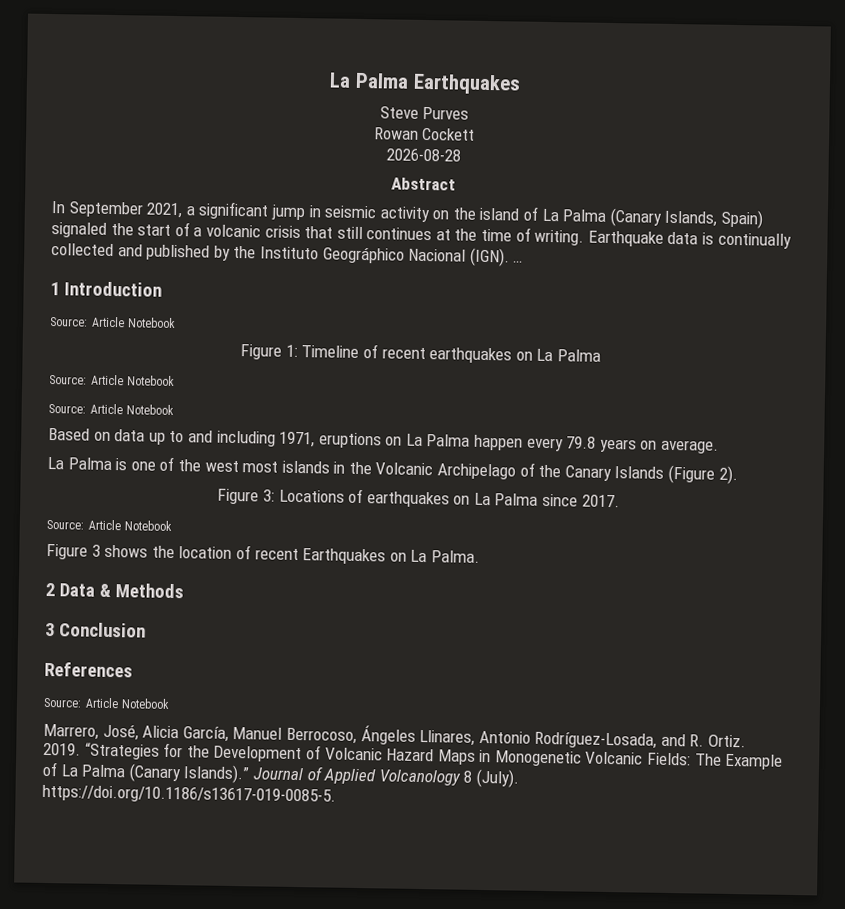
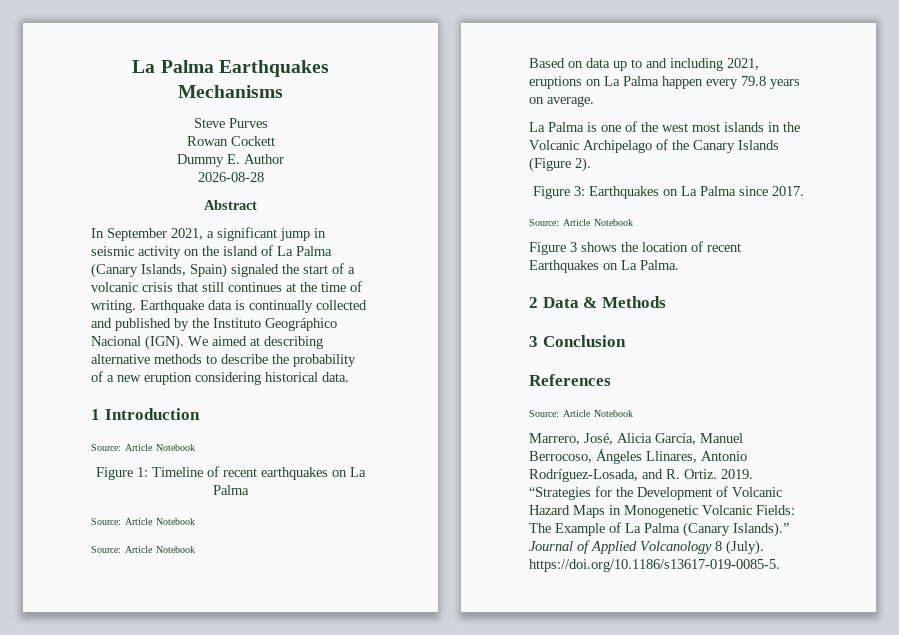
(521, 84) none -> [178,85,283,98] Mechanisms
(476, 134) none -> [177,154,284,167] // Dummy E. Author
[513,260,524,263] … -> [188,336,323,349] [91,354,356,367] [91,371,349,385] We aimed at describing alternative methods to describe the probability of a new eruption considering historical data.
[279,431,316,448] 1971, -> [727,58,759,70] 2021,
[278,488,450,508] Locations of earthquakes -> [589,186,659,199] Earthquakes

